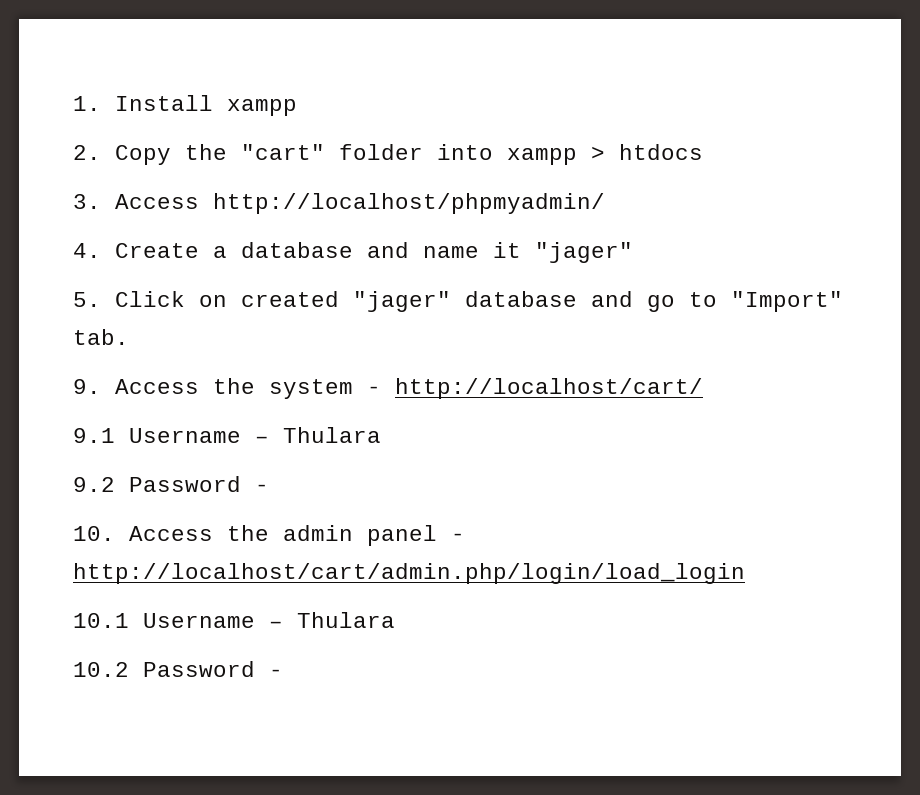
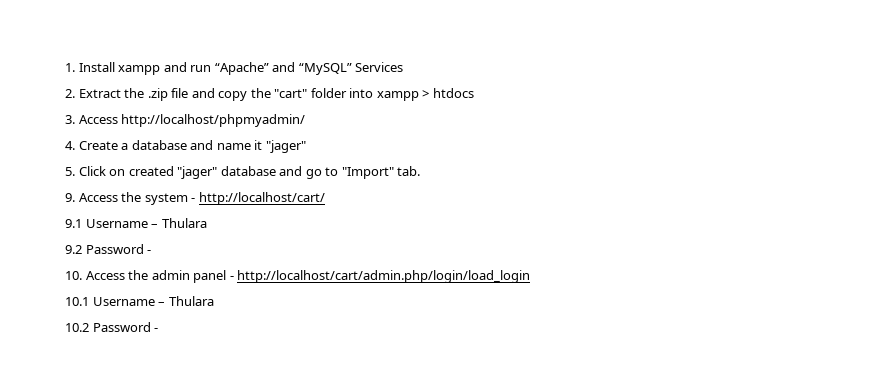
[73,145,171,165] // 2. Copy -> [163,62,404,75] [65,88,248,101] and run “Apache” and “MySQL” Services // 2. Extract the .zip file and copy

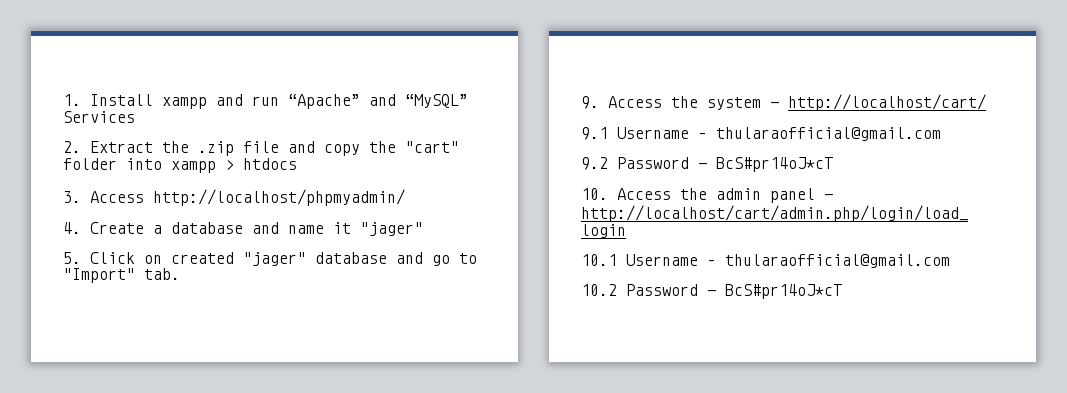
[161,218,207,228] Thulara -> [716,127,941,141] thularaofficial@gmail.com
(152, 252) none -> [716,157,833,172] BcS#pr14oJ*cT
[168,296,214,306] Thulara -> [725,254,950,268] thularaofficial@gmail.com
(159, 330) none -> [725,284,842,299] BcS#pr14oJ*cT

